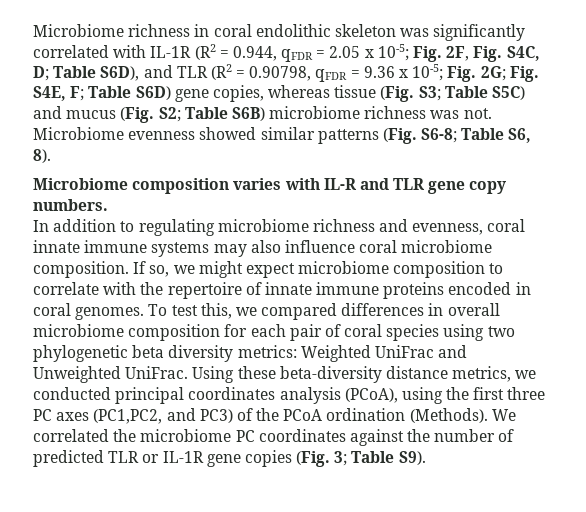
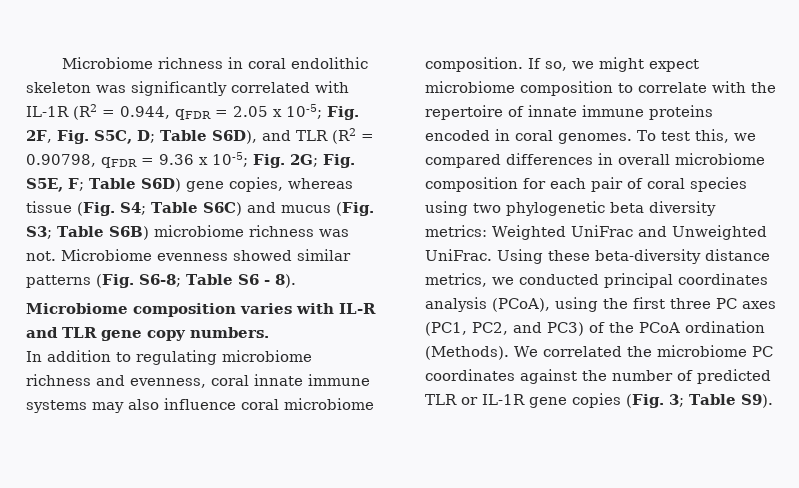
[506,46,540,61] S4C, -> [94,130,132,144] S5C,
[33,86,66,101] S4E, -> [26,178,63,192] S5E,
[418,86,526,101] S3; Table S5C) -> [120,202,242,216] S4; Table S6C)
[158,107,181,122] S2; -> [26,226,52,239] S3;
[508,128,532,143] S6, -> [237,274,270,285] S6 -
[93,409,163,424] (PC1,PC2, -> [425,322,508,336] (PC1, PC2,

